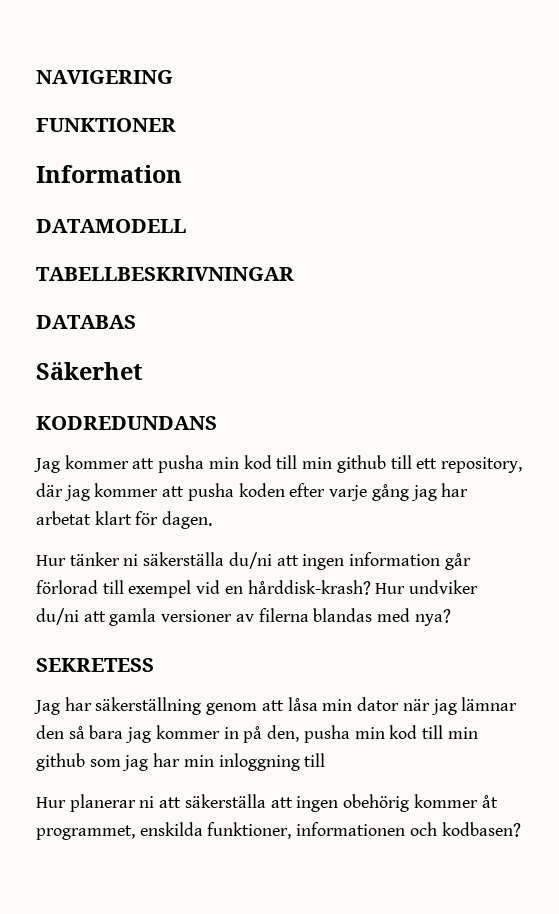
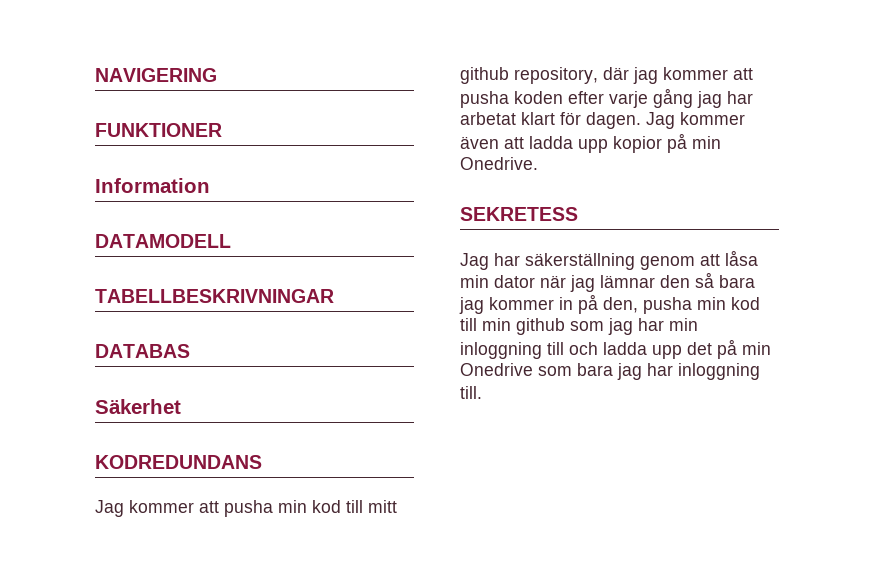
[302,455,438,473] min github till ett -> [368,500,397,513] [460,67,509,84] mitt github
[36,552,471,570] [36,580,479,598] [36,608,451,626] // Hur tänker ni säkerställa du/ni att ingen information går förlorad till exempel vid en hårddisk-krash? Hur undviker du/ni att gamla versioner av filerna blandas med nya? -> [646,112,745,129] [460,133,721,153] [460,157,538,170] Jag kommer även att ladda upp kopior på min Onedrive.
[36,794,498,812] [36,822,521,840] // Hur planerar ni att säkerställa att ingen obehörig kommer åt programmet, enskilda funktioner, informationen och kodbasen? -> [569,339,771,359] [460,363,760,380] [460,386,482,399] och ladda upp det på min Onedrive som bara jag har inloggning till.

